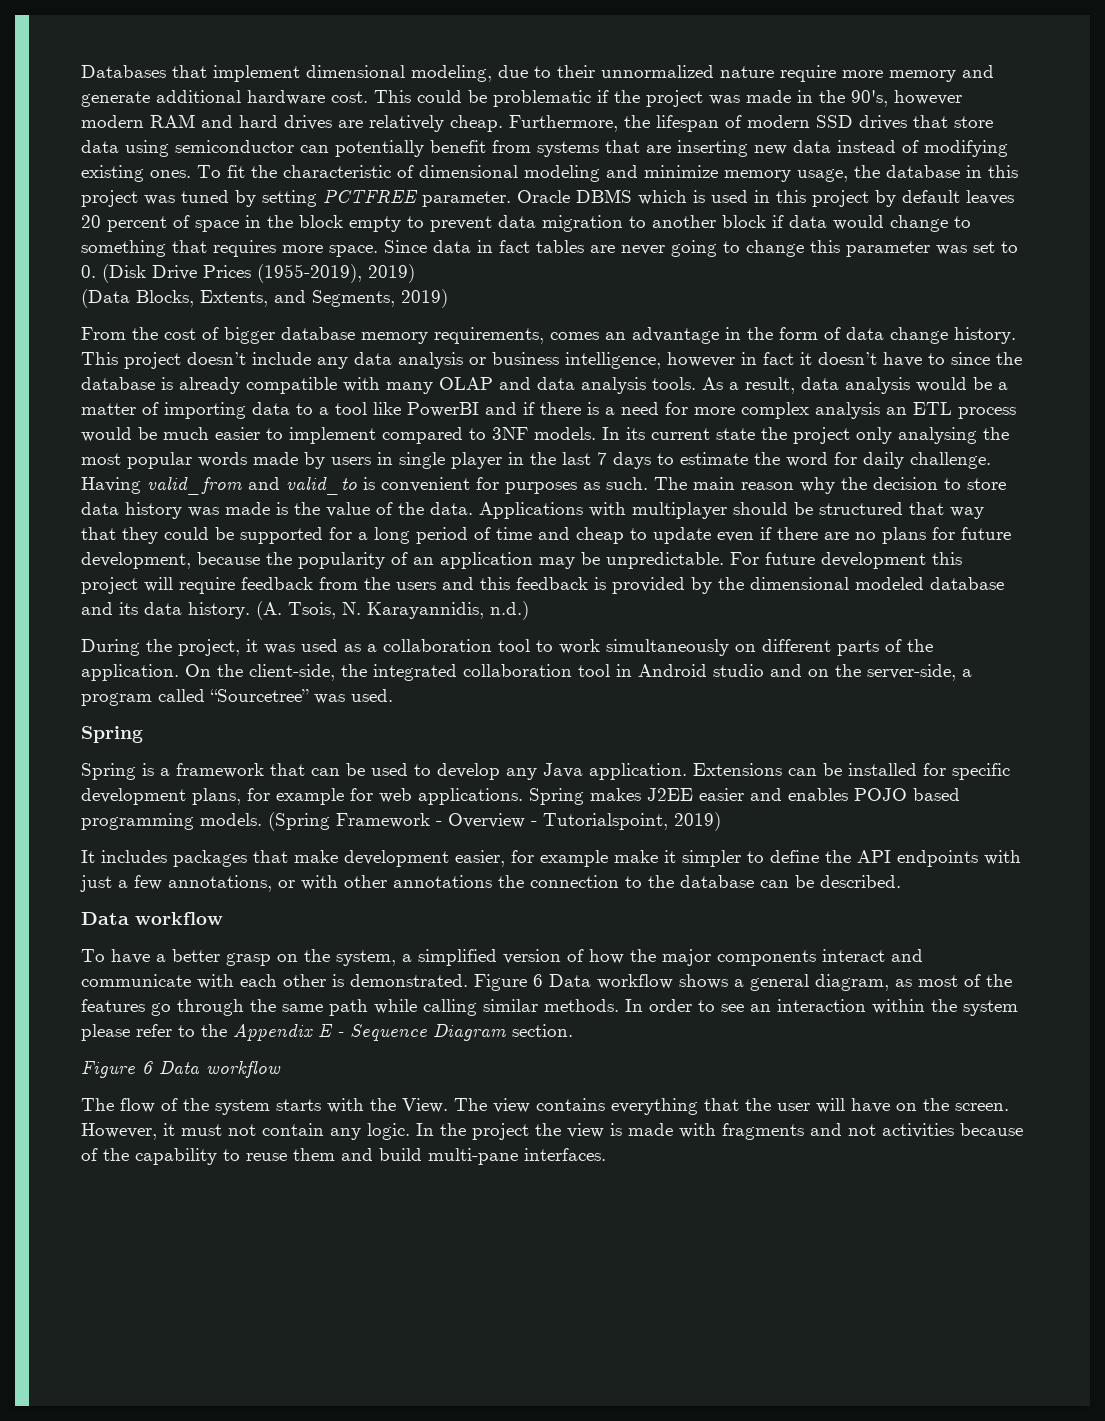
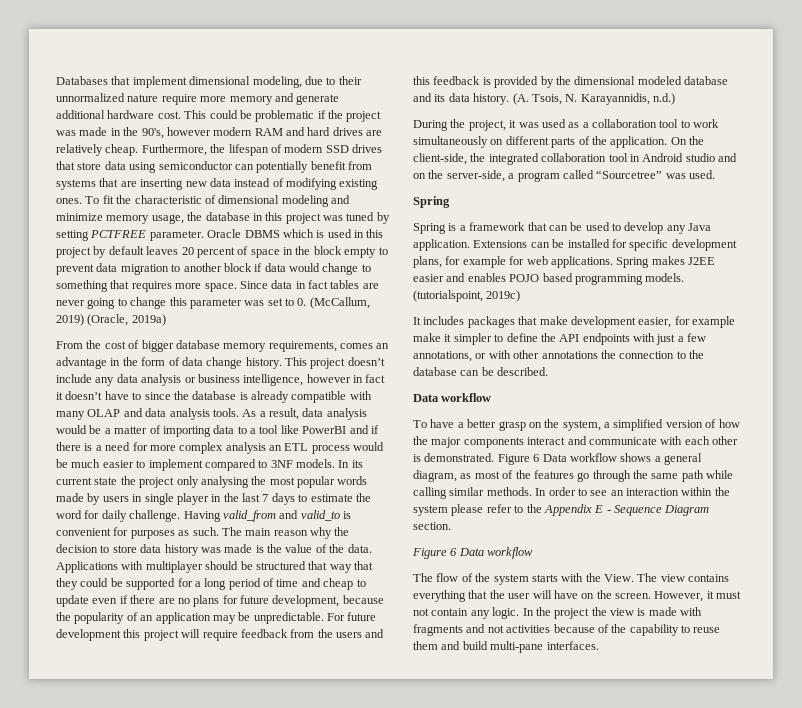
[102,264,415,283] [81,289,448,308] (Disk Drive Prices (1955-2019), 2019) // (Data Blocks, Extents, and Segments, 2019) -> [309,297,370,309] [56,314,166,326] (McCallum, 2019) (Oracle, 2019a)
[268,812,721,831] (Spring Framework - Overview - Tutorialspoint, 2019) -> [413,290,521,302] (tutorialspoint, 2019c)

